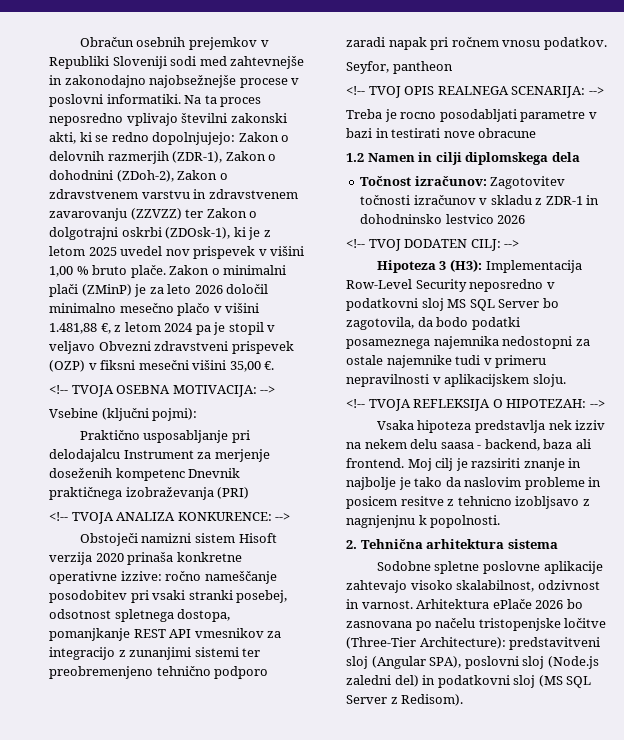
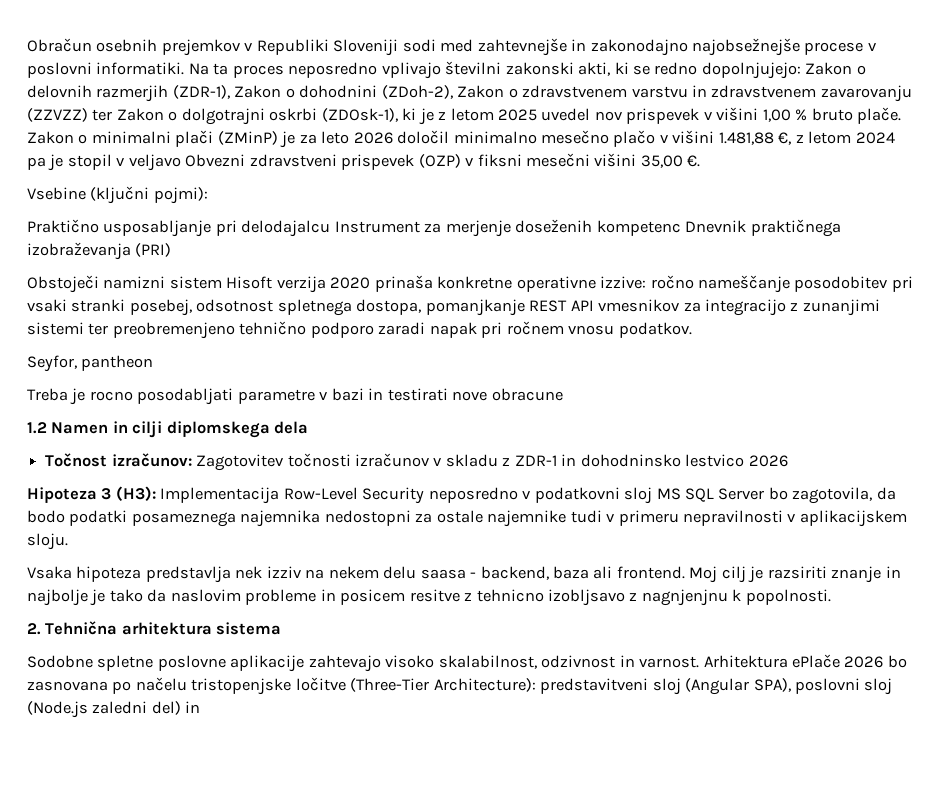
[49,385,276,397] // <!-- TVOJA OSEBNA MOTIVACIJA: --> -> (701, 161) none
[49,512,291,524] // <!-- TVOJA ANALIZA KONKURENCE: --> -> (172, 250) none
[346,86,604,98] // <!-- TVOJ OPIS REALNEGA SCENARIJA: --> -> (154, 363) none
[346,239,520,251] // <!-- TVOJ DODATEN CILJ: --> -> (788, 461) none
[346,399,605,411] // <!-- TVOJA REFLEKSIJA O HIPOTEZAH: --> -> (68, 541) none
[437,675,592,688] [346,694,464,706] podatkovni sloj (MS SQL Server z Redisom). -> (201, 707) none

